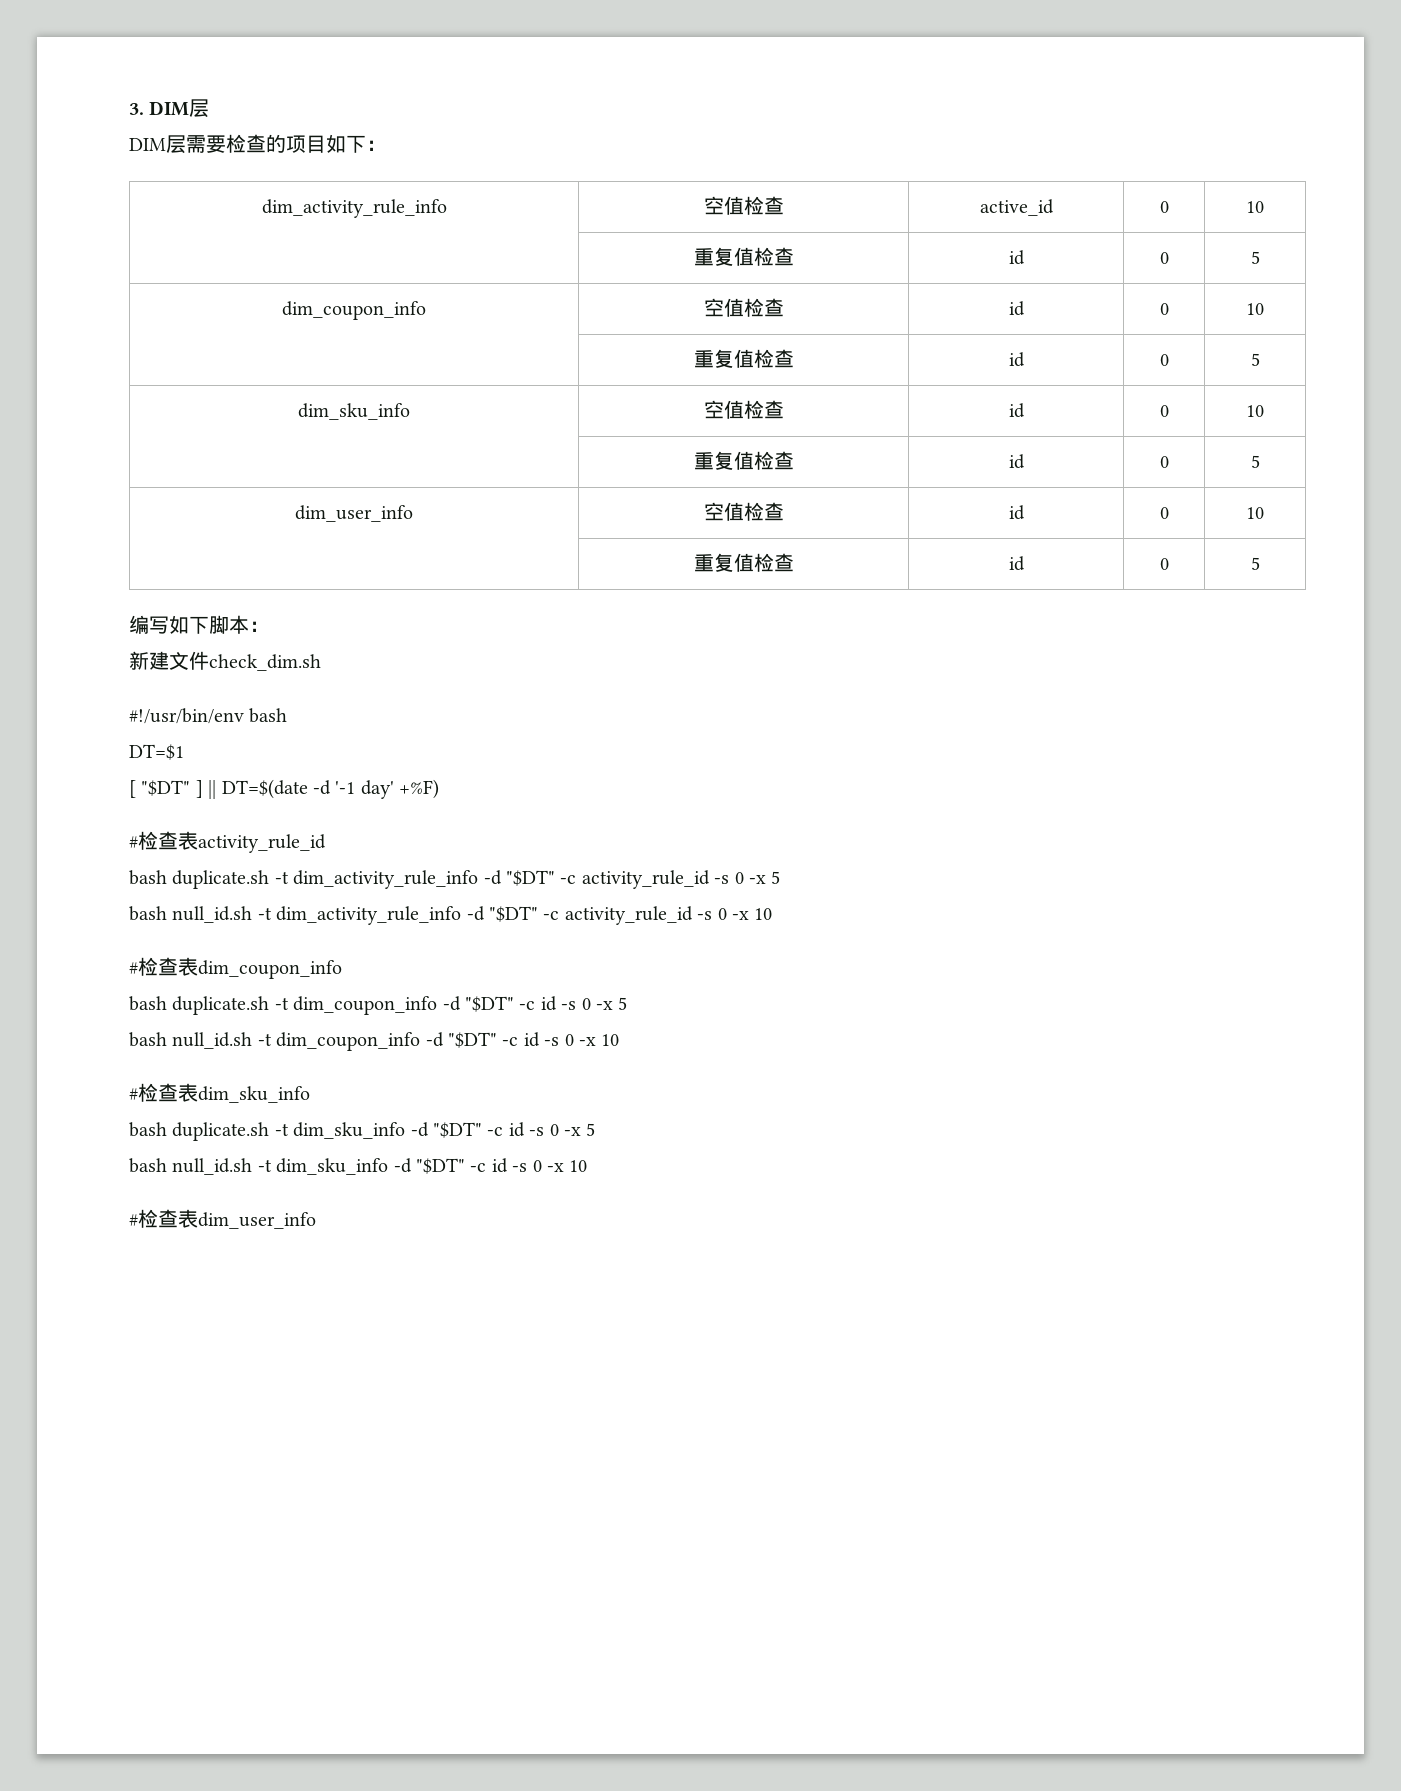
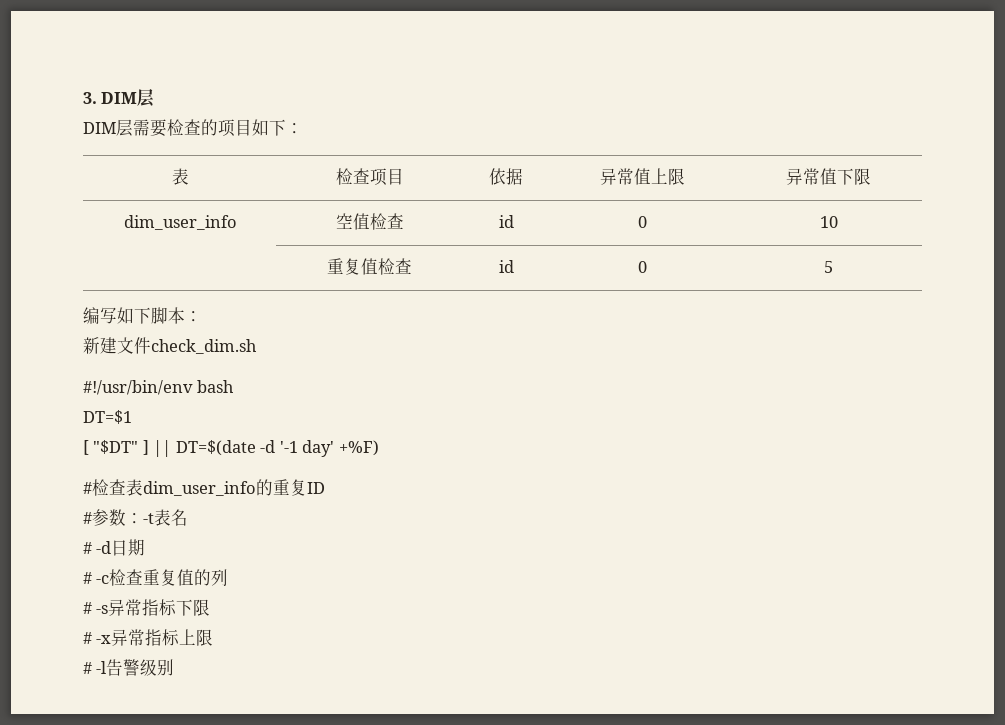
[261,199,447,218] [703,196,784,215] [979,199,1054,216] [1159,201,1169,213] [1246,201,1264,213] [693,247,794,266] [1008,250,1025,265] [1159,252,1169,264] [1250,251,1260,264] [282,301,426,320] [703,298,784,317] [1008,301,1025,316] [1159,303,1169,315] [1246,303,1264,315] [693,349,794,368] [1008,352,1025,367] [1159,354,1169,366] [1250,353,1260,366] [298,403,410,420] [703,400,784,419] [1008,403,1025,418] [1159,405,1169,417] [1246,405,1264,417] [693,451,794,470] [1008,454,1025,469] [1159,456,1169,468] [1250,455,1260,468] dim_activity_rule_info | 空值检查 | active_id | 0 | 10 // | 重复值检查 | id | 0 | 5 // dim_coupon_info | 空值检查 | id | 0 | 10 // | 重复值检查 | id | 0 | 5 // dim_sku_info | 空值检查 | id | 0 | 10 // | 重复值检查 | id | 0 | 5 -> [171,168,189,185] [335,168,404,186] [489,168,523,185] [600,168,685,185] [786,168,871,185] 表 | 检查项目 | 依据 | 异常值上限 | 异常值下限
[198,834,326,853] [129,870,781,889] [129,906,773,925] [129,957,342,979] [129,996,628,1015] [129,1032,620,1051] [129,1083,310,1103] [129,1122,596,1141] [129,1158,588,1175] [129,1209,316,1229] activity_rule_id // bash duplicate.sh -t dim_activity_rule_info -d "$DT" -c activity_rule_id -s 0 -x 5 // bash null_id.sh -t dim_activity_rule_info -d "$DT" -c activity_rule_id -s 0 -x 10 // #检查表dim_coupon_info // bash duplicate.sh -t dim_coupon_info -d "$DT" -c id -s 0 -x 5 // bash null_id.sh -t dim_coupon_info -d "$DT" -c id -s 0 -x 10 // #检查表dim_sku_info // bash duplicate.sh -t dim_sku_info -d "$DT" -c id -s 0 -x 5 // bash null_id.sh -t dim_sku_info -d "$DT" -c id -s 0 -x 10 // #检查表dim_user_info -> [143,479,325,496] [83,509,188,526] [83,539,146,556] [83,569,229,586] [83,599,211,616] [83,629,214,646] [83,659,175,676] dim_user_info的重复ID // #参数：-t表名 // # -d日期 // # -c检查重复值的列 // # -s异常指标下限 // # -x异常指标上限 // # -l告警级别

